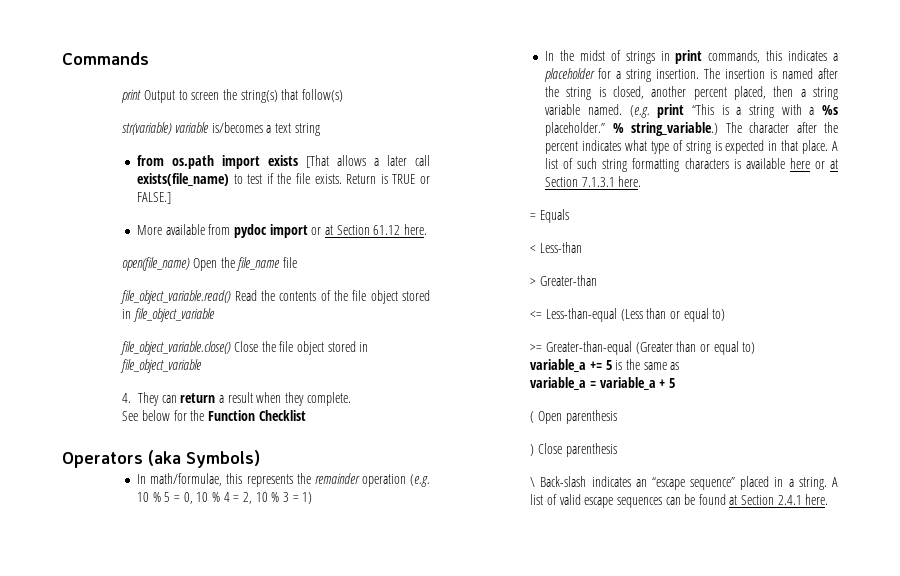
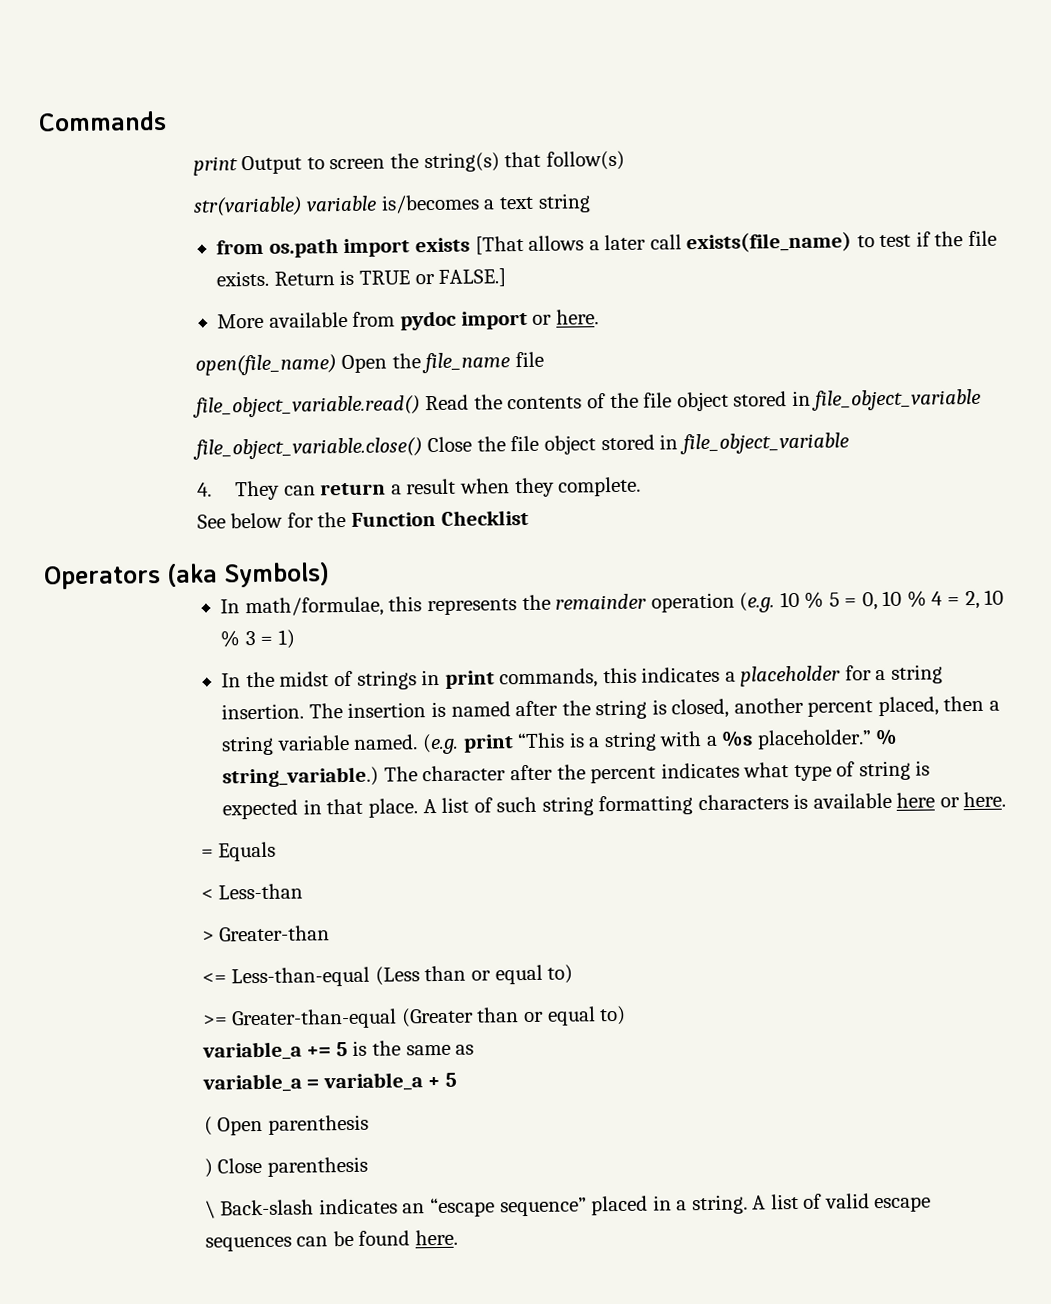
[325,225,401,235] at Section 61.12 -> (553, 319) none
[830,159,838,169] [545,177,615,187] at Section 7.1.3.1 -> (960, 802) none
[729,495,802,505] at Section 2.4.1 -> (411, 1238) none

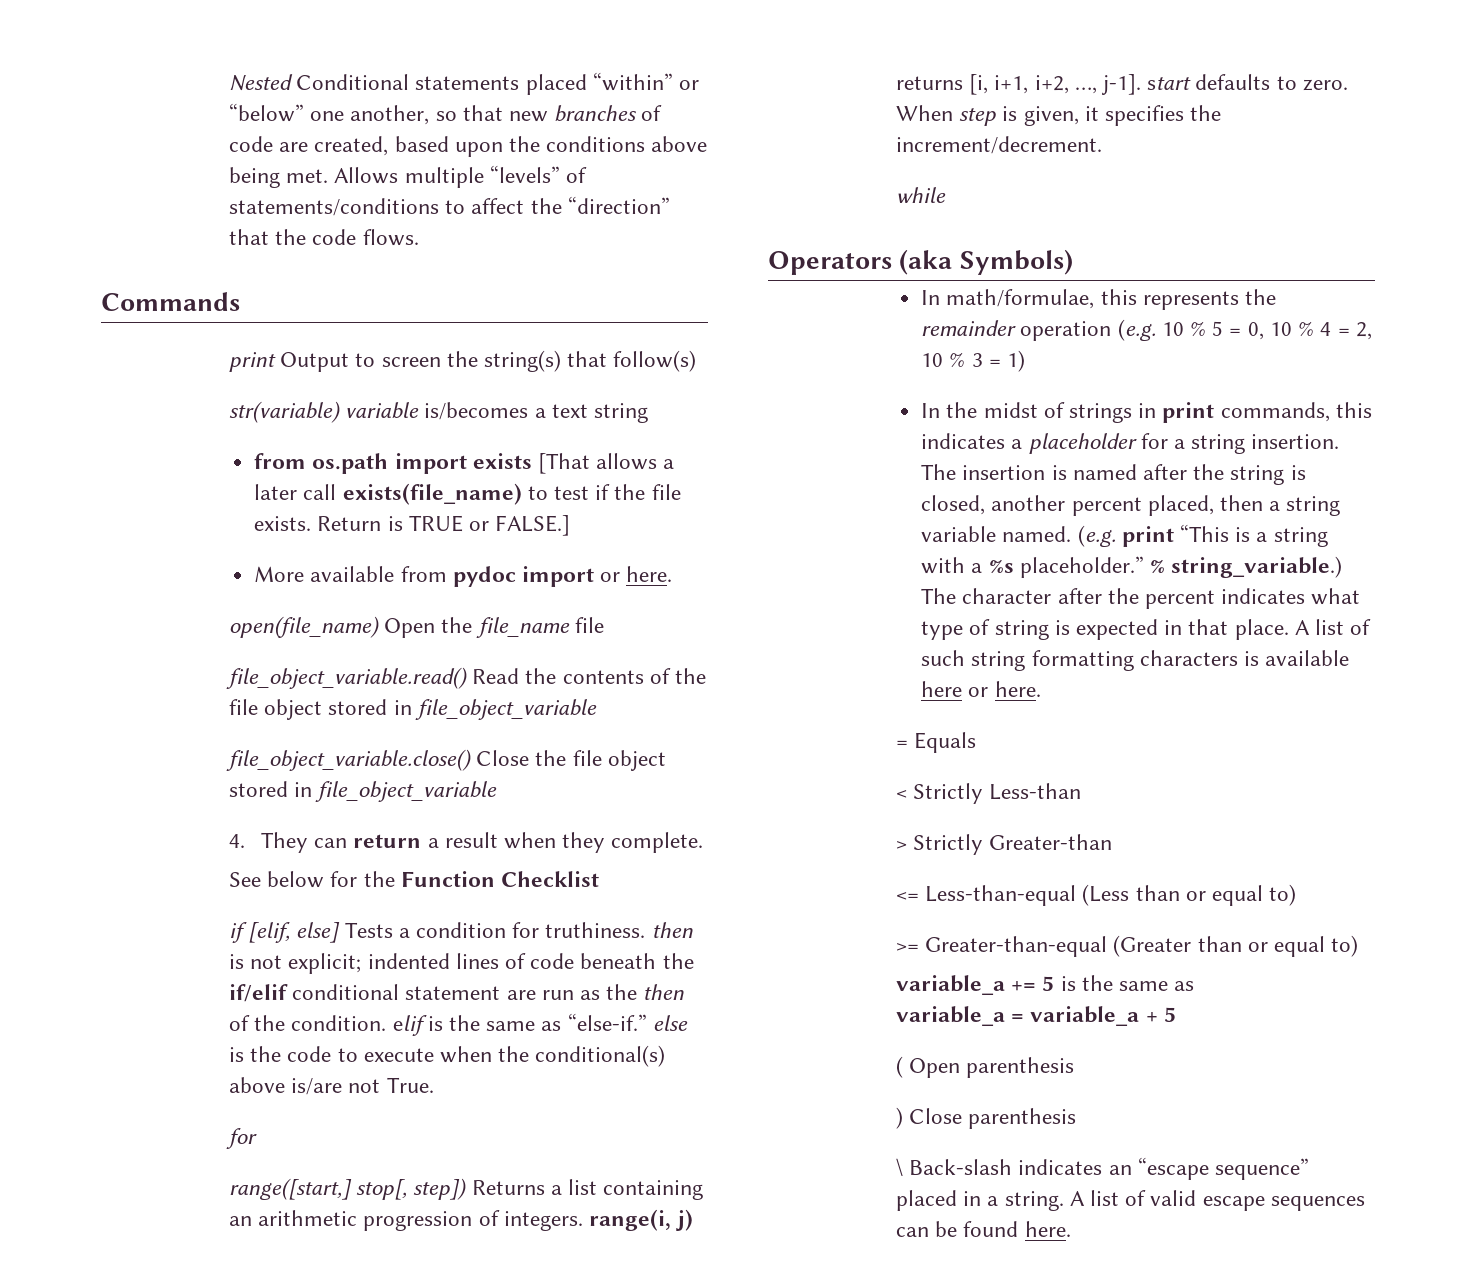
(38, 121) none -> [228,72,699,95] [228,103,663,125] [228,136,708,157] [228,165,587,188] [228,196,670,216] [228,229,419,246] Nested Conditional statements placed “within” or “below” one another, so that new branches of code are created, based upon the conditions above being met. Allows multiple “levels” of statements/conditions to affect the “direction” that the code flows. //
(529, 517) none -> [228,922,693,943] [228,953,694,974] [228,984,685,1002] [228,1013,688,1036] [228,1045,666,1067] [228,1077,434,1095] [225,1128,257,1149] [228,1178,704,1200] [228,1209,694,1231] [895,74,1348,95] [895,105,1222,126] [895,136,1102,154] [895,187,946,203] // if [elif, else] Tests a condition for truthiness. then is not explicit; indented lines of code beneath the if/elif conditional statement are run as the then of the condition. elif is the same as “else-if.” else is the code to execute when the conditional(s) above is/are not True. // for // range([start,] stop[, step]) Returns a list containing an arithmetic progression of integers. range(i, j) returns [i, i+1, i+2, …, j-1]. start defaults to zero. When step is given, it specifies the increment/decrement. // while
(214, 894) none -> [913,783,984,804] Strictly
(215, 936) none -> [913,834,984,855] Strictly

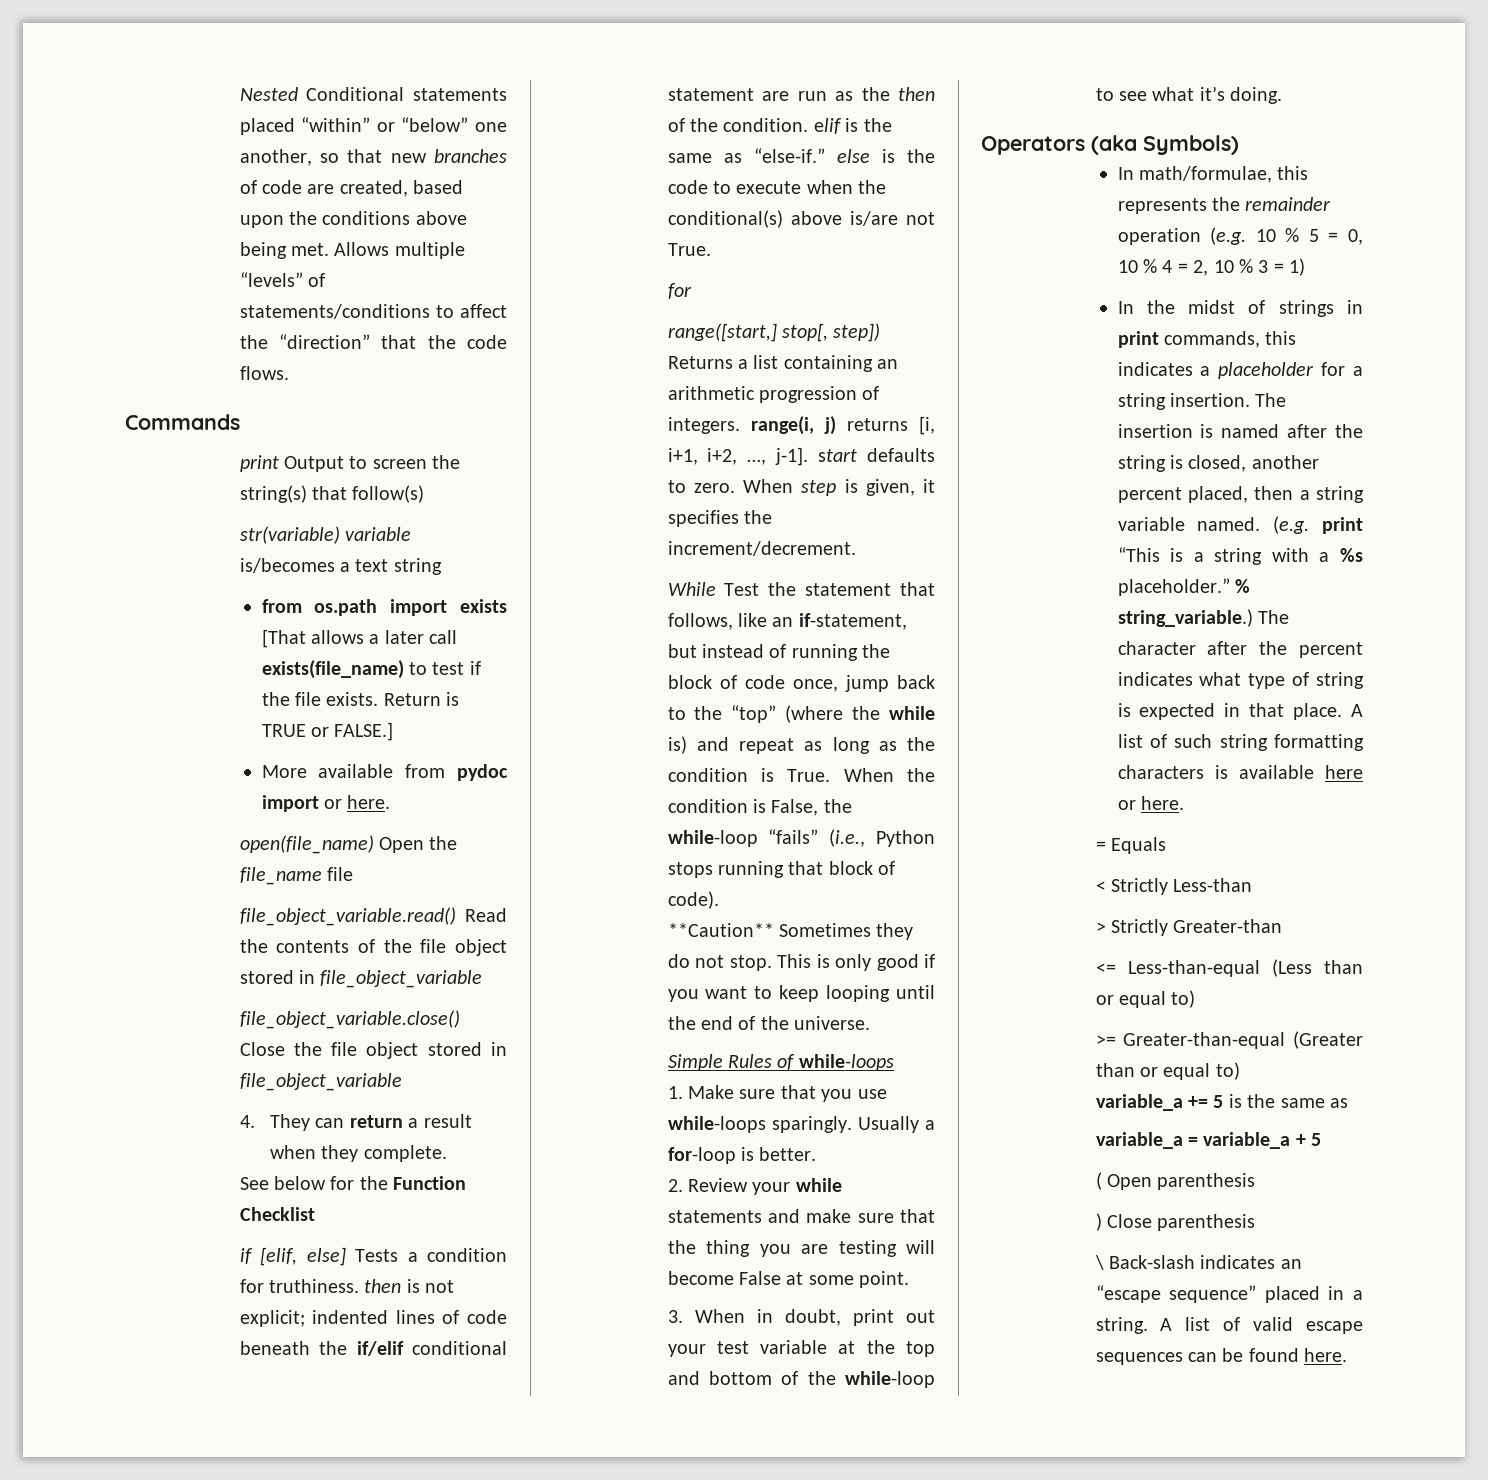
[895,187,946,203] while -> [667,582,935,596] [667,613,907,630] [667,644,891,661] [667,675,935,692] [667,705,935,723] [667,736,935,754] [667,768,935,782] [667,799,852,816] [667,829,935,847] [667,861,896,878] [667,891,719,909] [667,923,914,940] [667,954,935,971] [667,985,935,1002] [667,1016,871,1030] [667,1054,894,1071] [667,1085,887,1102] [667,1116,935,1133] [667,1147,817,1164] [667,1178,842,1195] [667,1209,935,1223] [667,1240,935,1257] [667,1271,910,1288] [667,1309,935,1326] [667,1340,935,1357] [667,1371,935,1388] [1095,86,1283,104] While Test the statement that follows, like an if-statement, but instead of running the block of code once, jump back to the “top” (where the while is) and repeat as long as the condition is True. When the condition is False, the while-loop “fails” (i.e., Python stops running that block of code). // **Caution** Sometimes they do not stop. This is only good if you want to keep looping until the end of the universe. // Simple Rules of while-loops // 1. Make sure that you use while-loops sparingly. Usually a for-loop is better. // 2. Review your while statements and make sure that the thing you are testing will become False at some point. // 3. When in doubt, print out your test variable at the top and bottom of the while-loop to see what it’s doing.

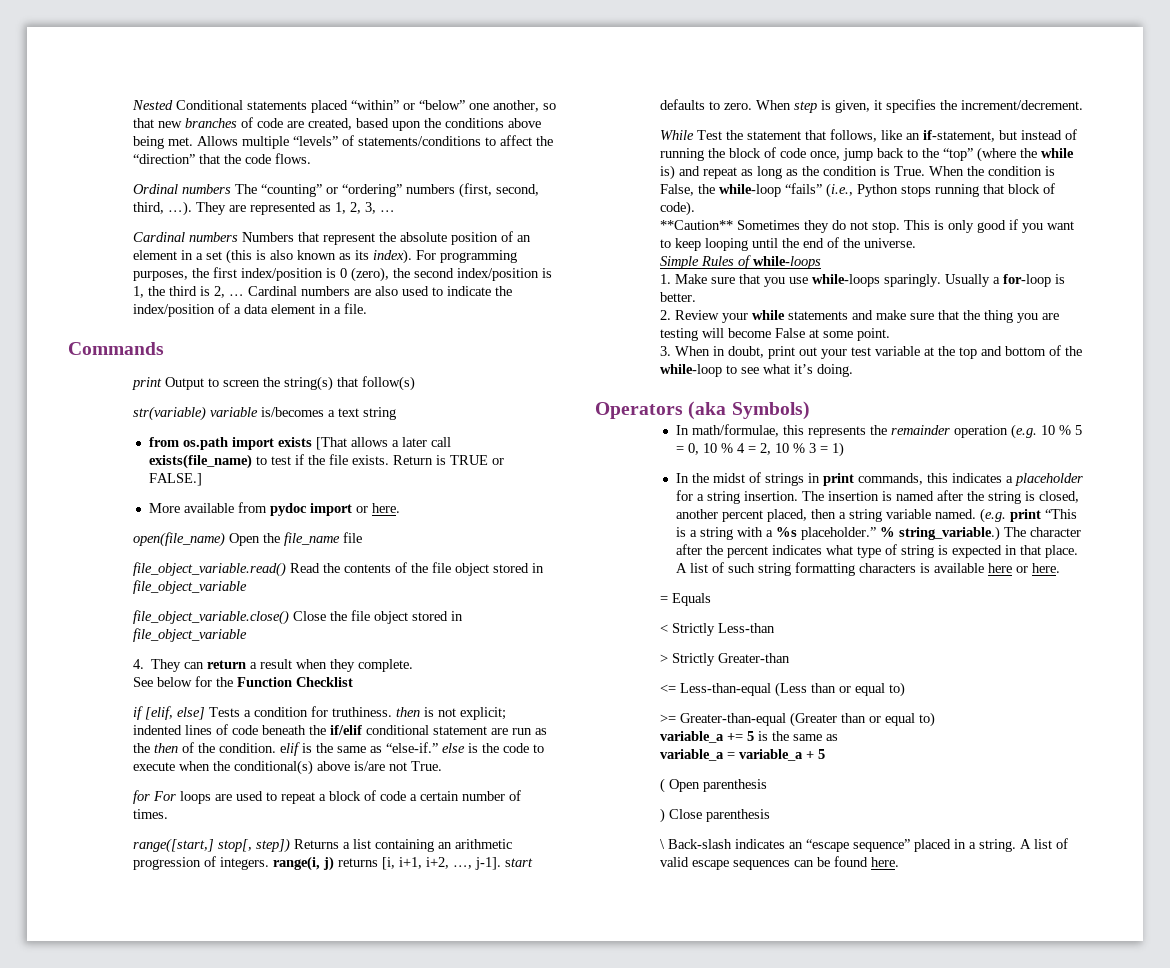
(289, 373) none -> [132,183,539,198] [132,201,395,216] [132,231,531,245] [132,249,517,264] [132,267,552,282] [132,286,512,298] [132,303,367,317] // Ordinal numbers The “counting” or “ordering” numbers (first, second, third, …). They are represented as 1, 2, 3, … // Cardinal numbers Numbers that represent the absolute position of an element in a set (this is also known as its index). For programming purposes, the first index/position is 0 (zero), the second index/position is 1, the third is 2, … Cardinal numbers are also used to indicate the index/position of a data element in a file.
(692, 291) none -> [152,790,521,804] [132,809,168,819] For loops are used to repeat a block of code a certain number of times.

